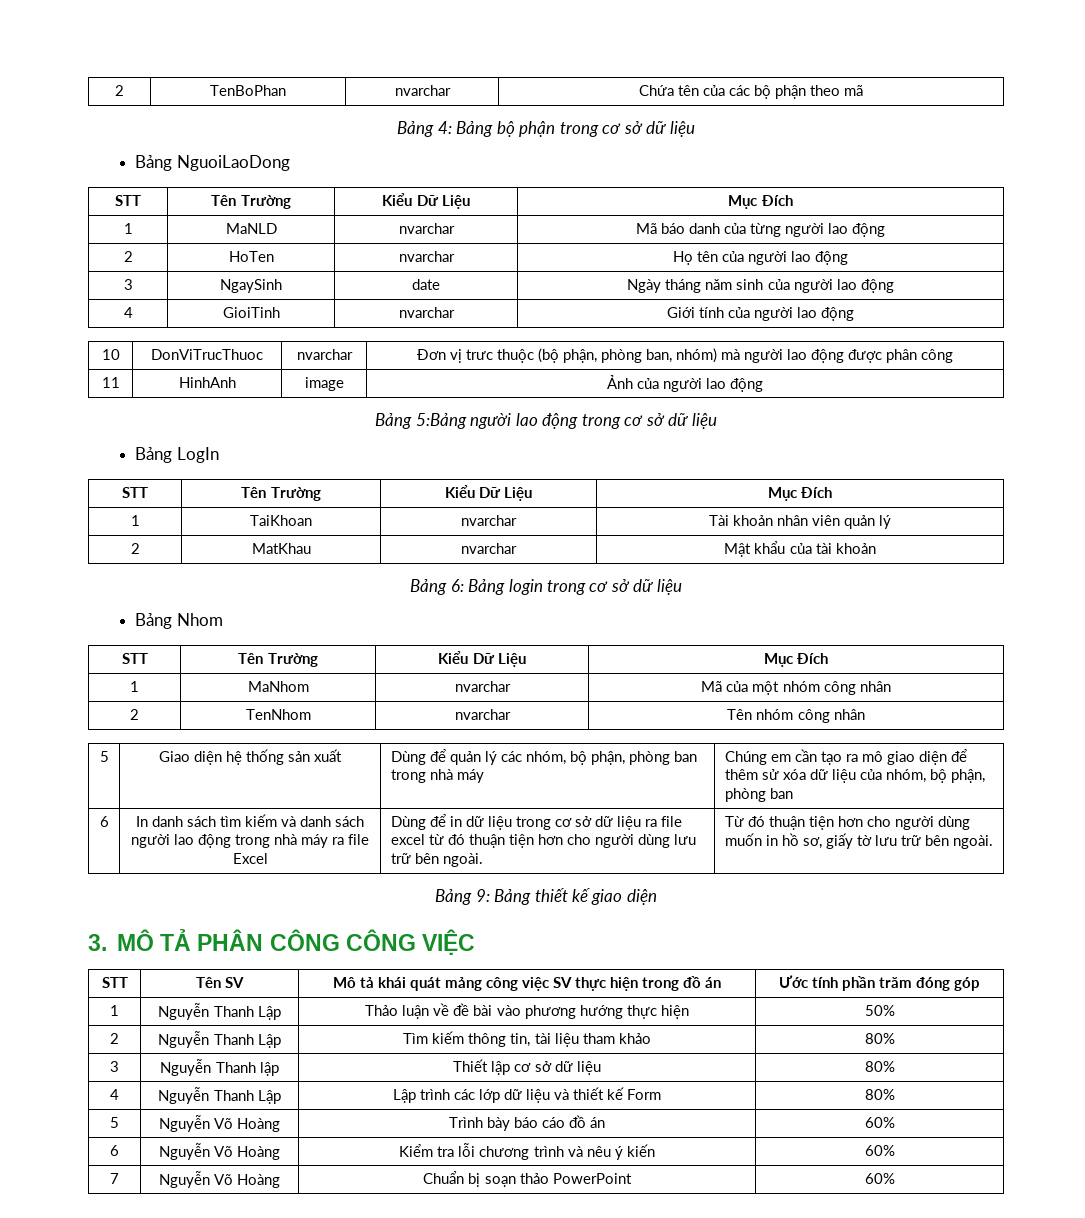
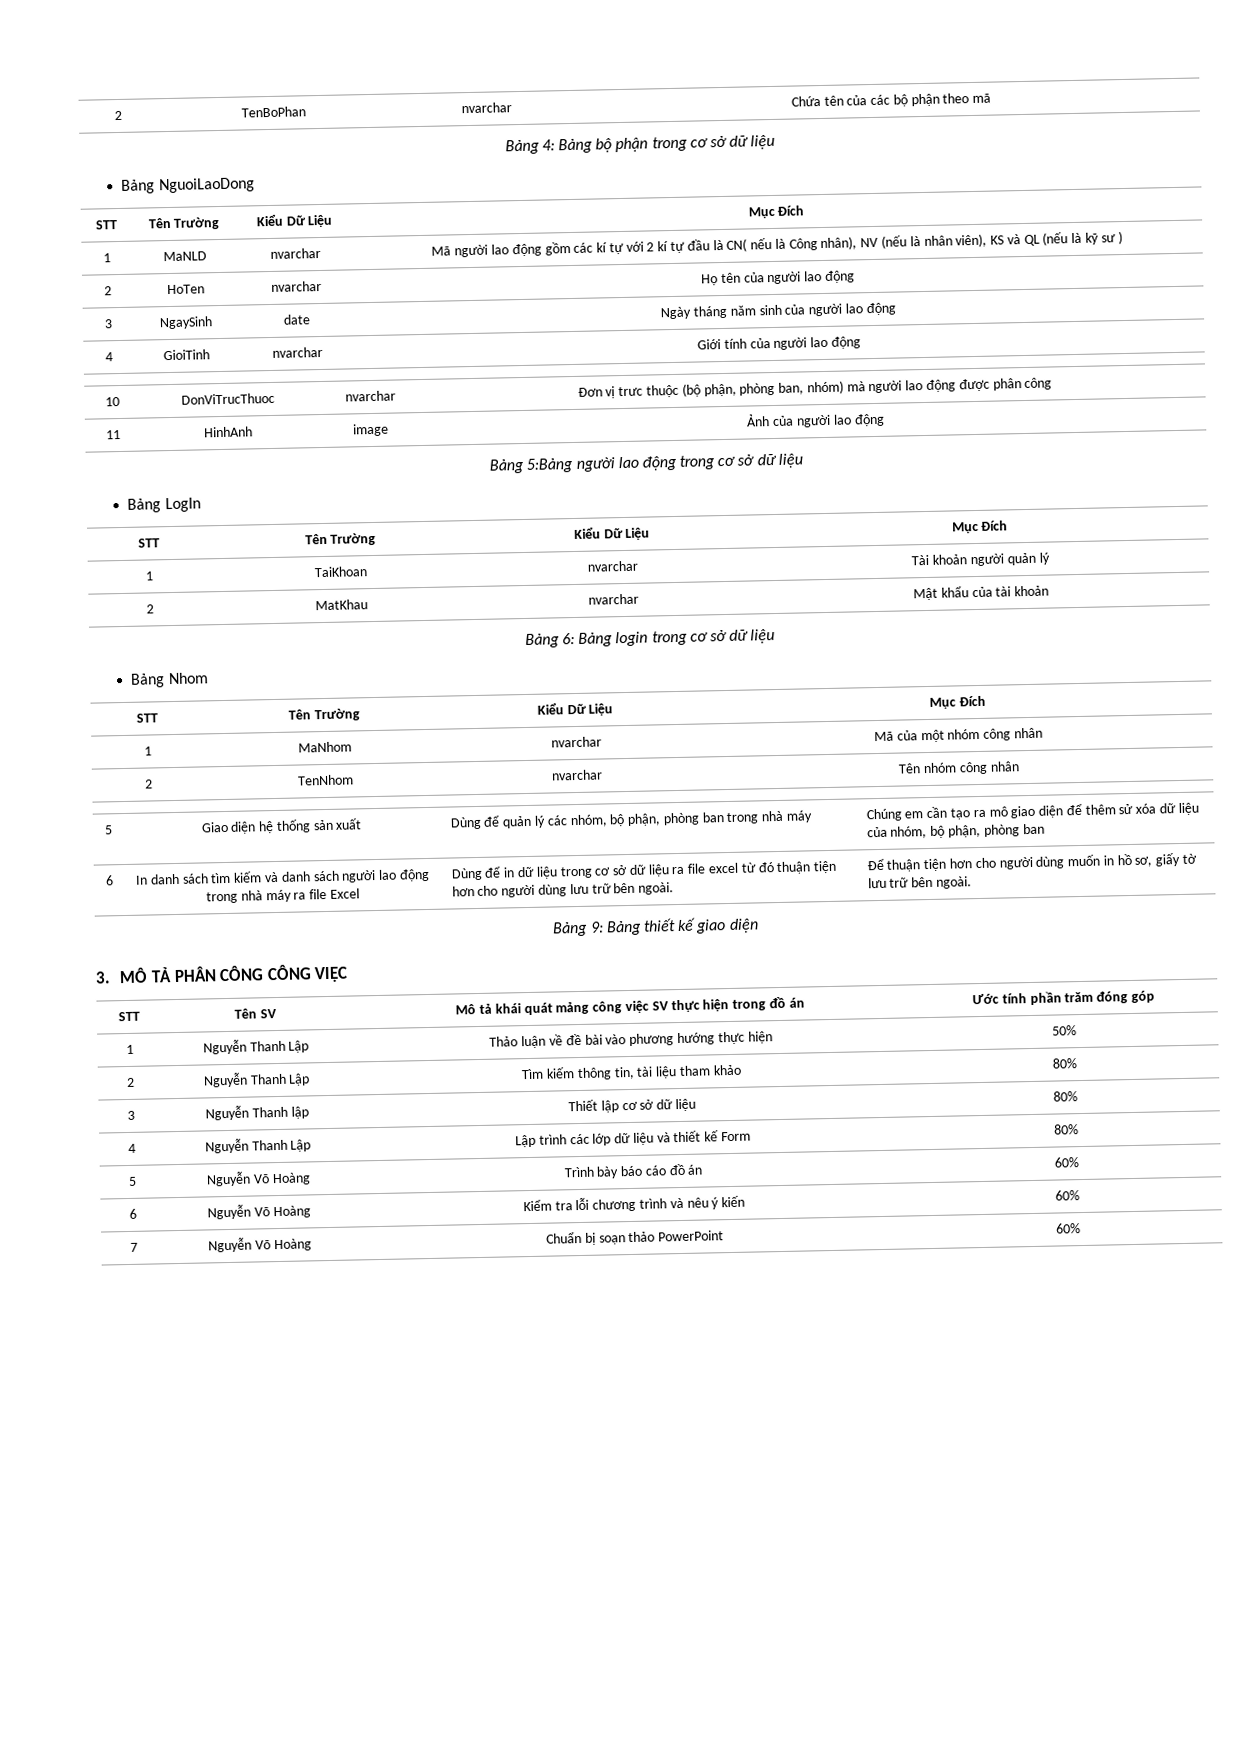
[660,223,886,237] báo danh của từng người lao động -> [454,231,1123,258] người lao động gồm các kí tự với 2 kí tự đầu là CN( nếu là Công nhân), NV (nếu là nhân viên), KS và QL (nếu là kỹ sư )
[776,515,841,526] nhân viên -> [970,553,1004,567] người
[724,816,765,827] Từ đó -> [866,858,884,871] Để

